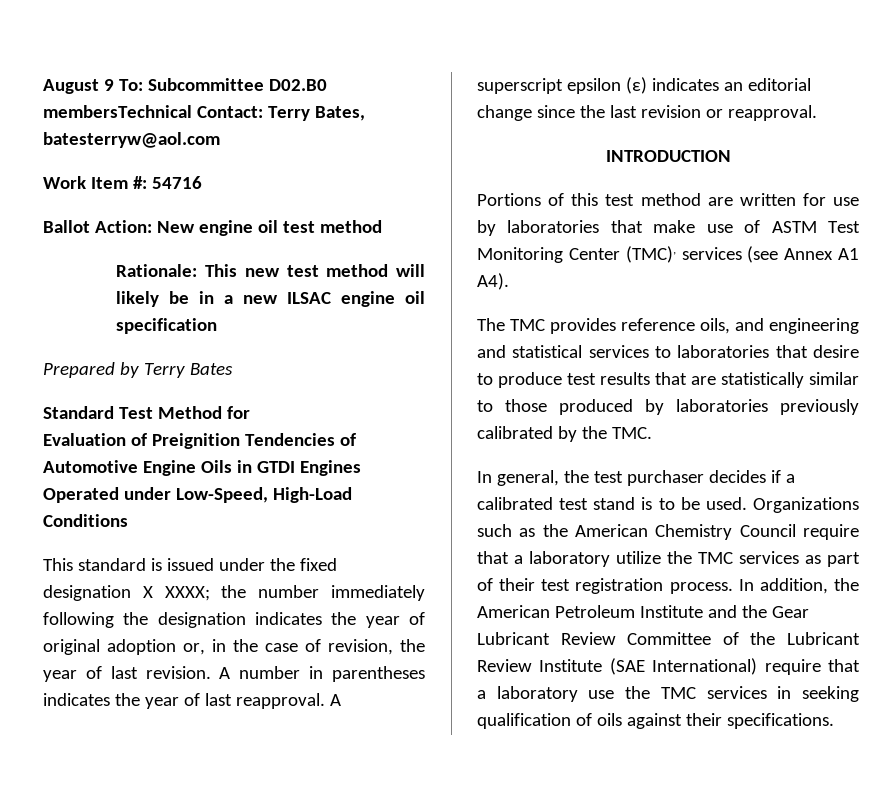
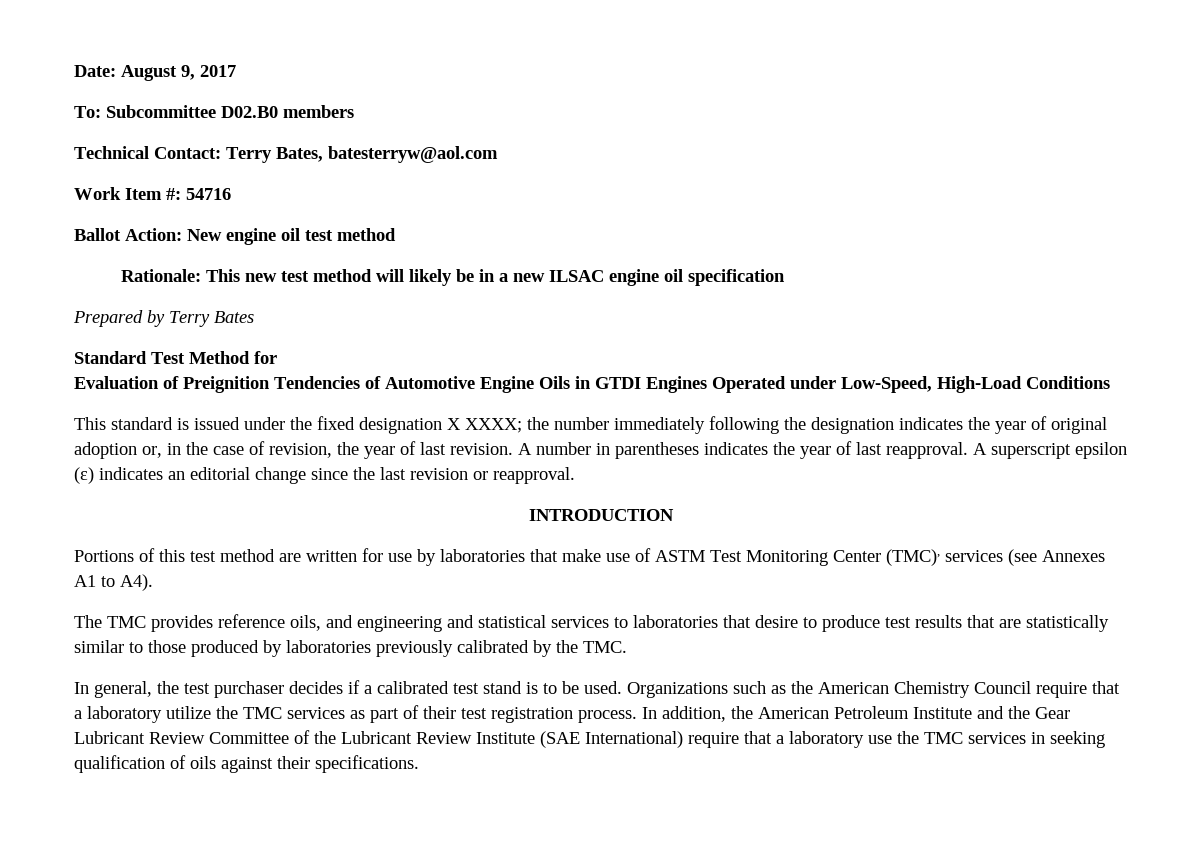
[43,79,114,94] August 9 -> [74,65,236,81] Date: August 9, 2017 //
[43,105,192,118] membersTechnical -> [283,105,354,118] [74,146,149,159] members // Technical
[784,248,859,260] Annex A1 -> [1042,550,1105,562] [74,575,115,587] Annexes A1 to

